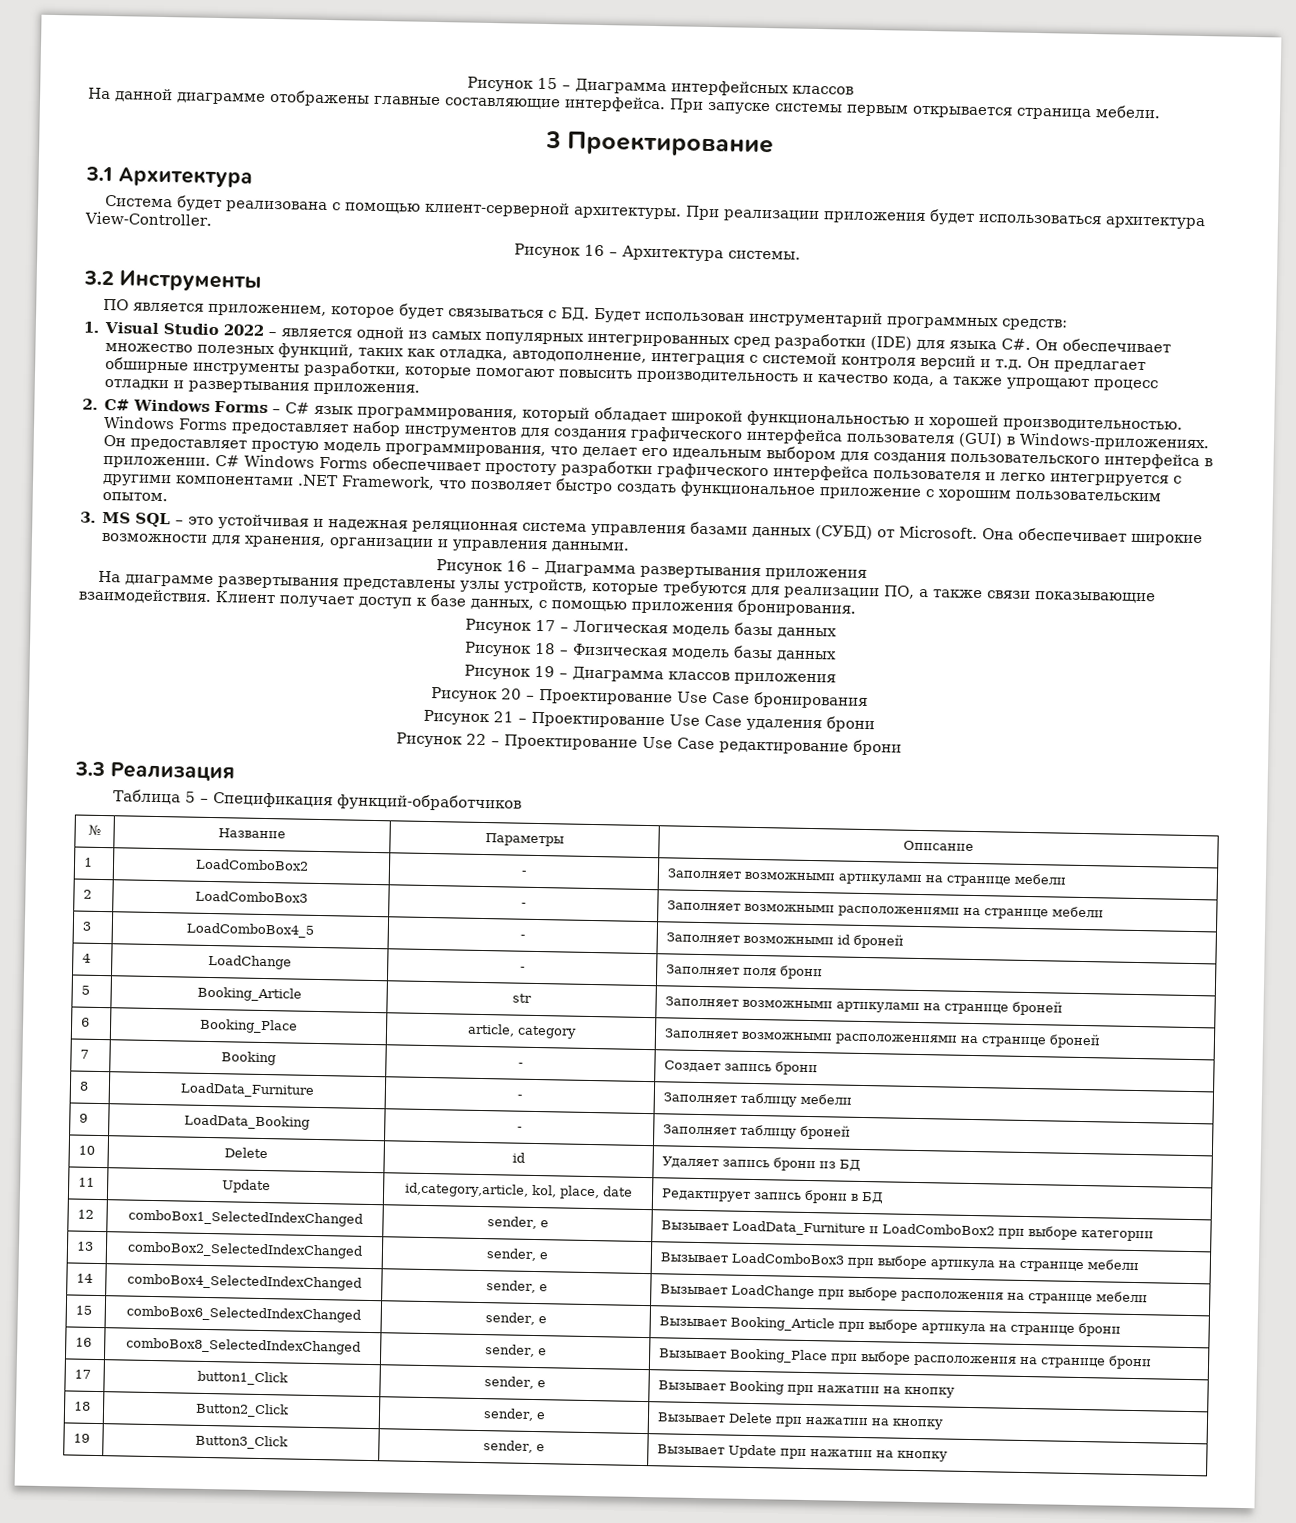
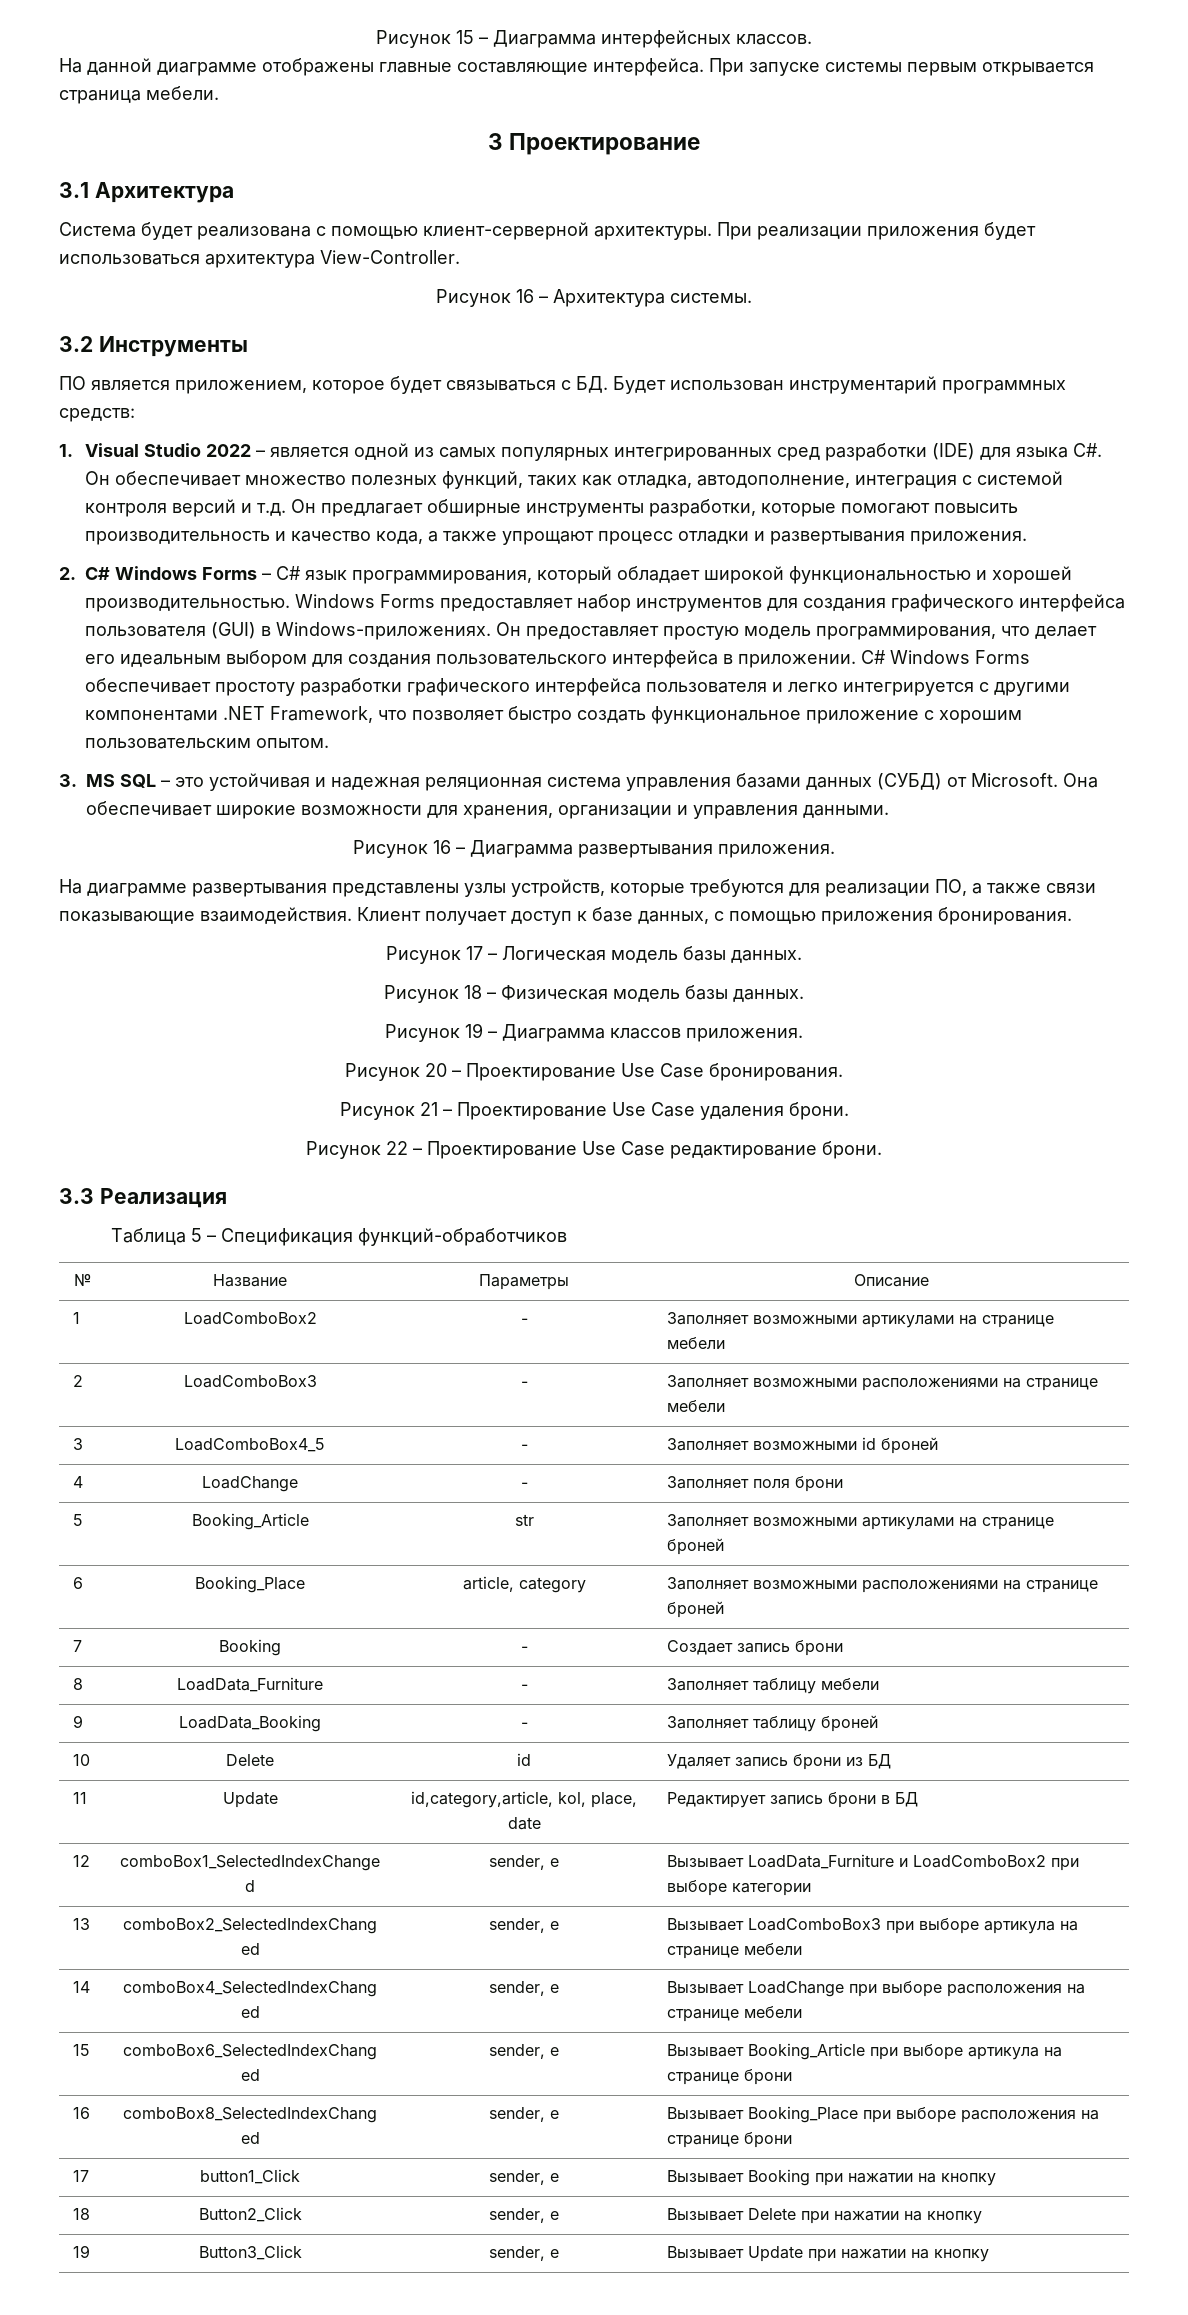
[792,85,854,95] классов -> [736,34,812,45] классов.
[765,568,867,581] приложения -> [718,844,835,858] приложения.
[777,627,837,639] данных -> [731,950,802,963] данных.
[776,650,837,662] данных -> [733,989,804,1002] данных.
[733,672,836,686] приложения -> [686,1028,803,1042] приложения.
[754,691,868,710] бронирования -> [709,1063,843,1081] бронирования.
[825,716,875,733] брони -> [788,1102,849,1120] брони.
[852,739,902,756] брони -> [822,1141,882,1159] брони.

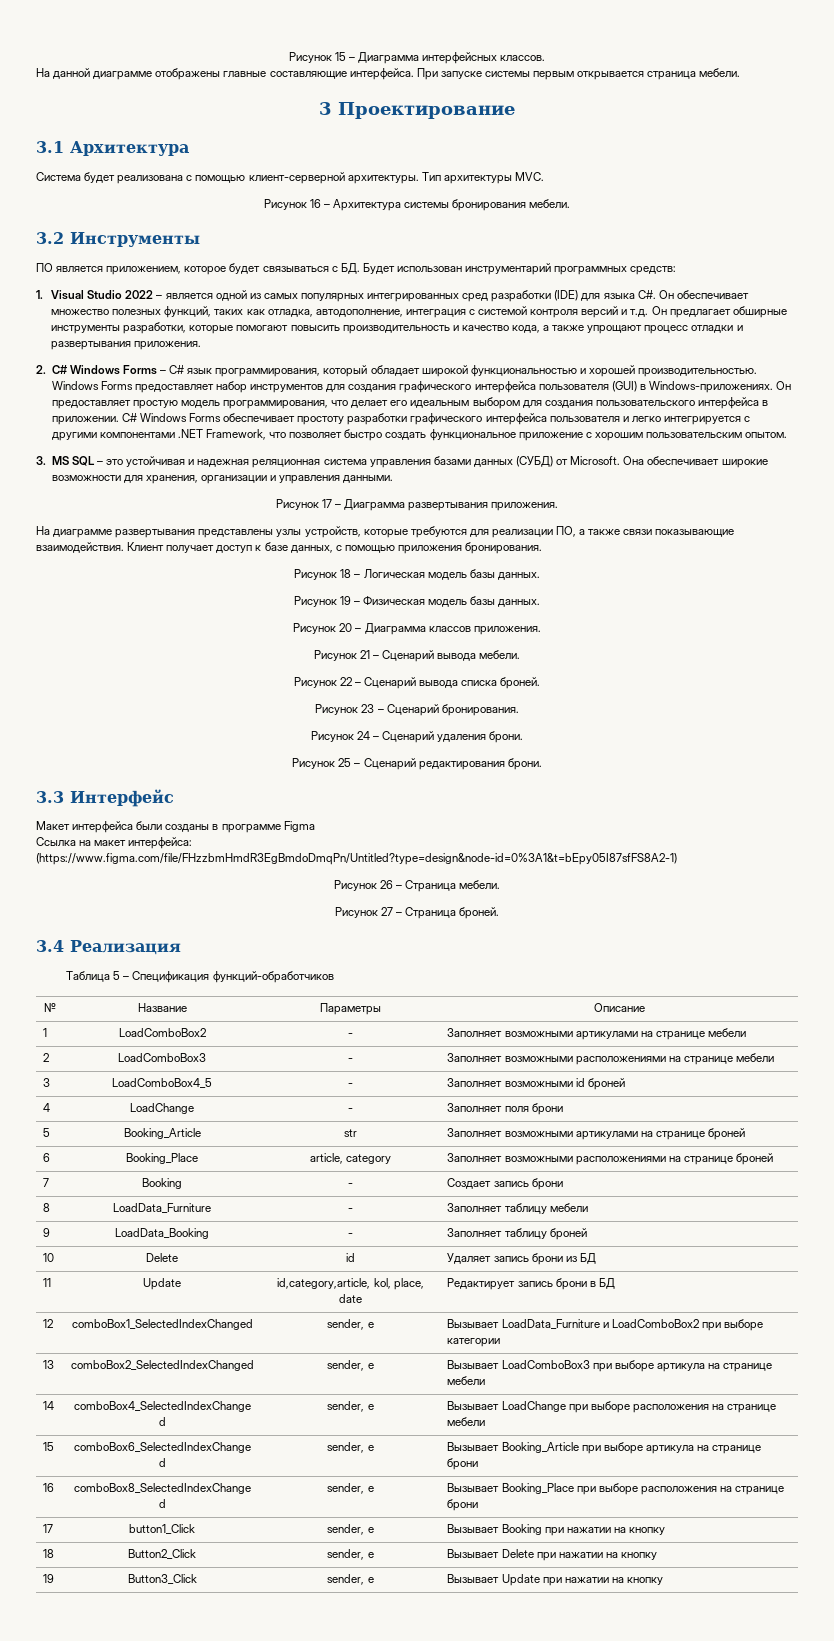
[717,222,1036,240] [59,250,460,268] При реализации приложения будет использоваться архитектура View-Controller. -> [421,172,544,184] Тип архитектуры MVC.
[670,293,752,303] системы. -> [404,199,571,211] системы бронирования мебели.
[433,840,451,854] 16 -> [321,499,332,508] 17
[466,946,483,960] 17 -> [340,569,352,578] 18
[464,985,482,999] 18 -> [339,596,351,605] 19
[465,1023,483,1038] 19 -> [339,623,353,632] 20
[425,1063,843,1081] [339,1102,849,1120] [306,1141,882,1159] [59,1188,94,1204] 20 – Проектирование Use Case бронирования. // Рисунок 21 – Проектирование Use Case удаления брони. // Рисунок 22 – Проектирование Use Case редактирование брони. // 3.3 -> [359,650,521,662] [293,677,541,689] [315,704,519,716] [310,731,524,743] [292,758,542,770] [36,789,174,807] [36,821,315,833] [36,837,193,849] [36,853,677,865] [333,880,501,892] [334,907,500,919] [36,940,64,952] 21 – Сценарий вывода мебели. // Рисунок 22 – Сценарий вывода списка броней. // Рисунок 23 – Сценарий бронирования. // Рисунок 24 – Сценарий удаления брони. // Рисунок 25 – Сценарий редактирования брони. // 3.3 Интерфейс // Макет интерфейса были созданы в программе Figma // Ссылка на макет интерфейса: (https://www.figma.com/file/FHzzbmHmdR3EgBmdoDmqPn/Untitled?type=design&node-id=0%3A1&t=bEpy05I87sfFS8A2-1) // Рисунок 26 – Страница мебели. // Рисунок 27 – Страница броней. // 3.4

